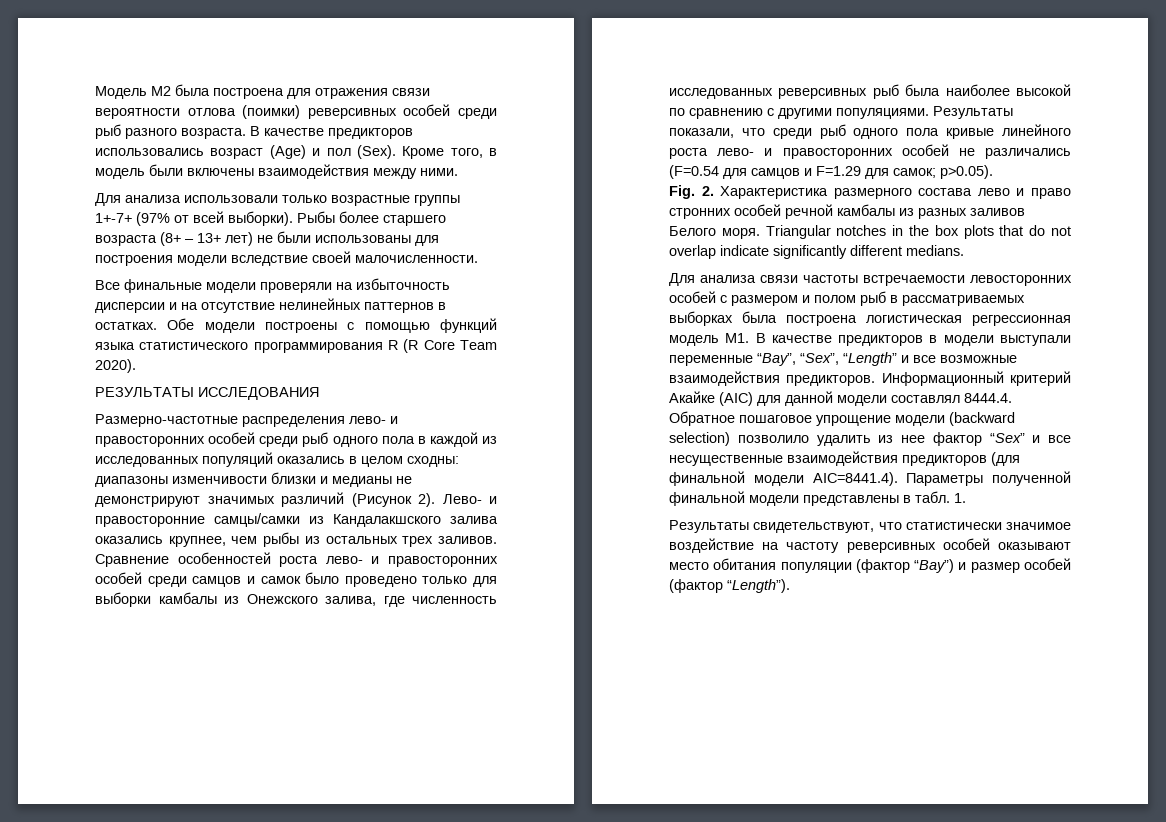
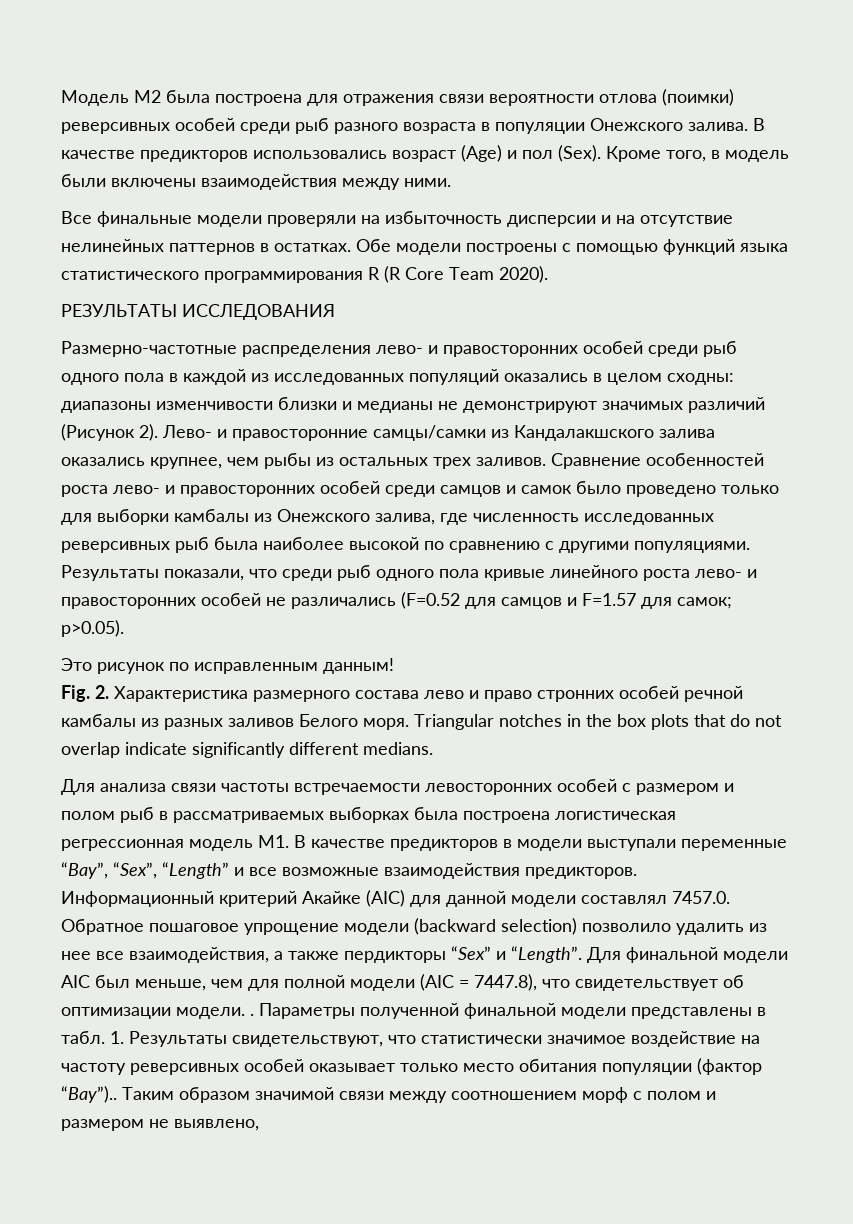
[181,128,246,139] возраста. -> [403,118,748,134] возраста в популяции Онежского залива.
[95,193,460,206] [95,211,446,226] [95,231,439,246] [95,251,478,266] // Для анализа использовали только возрастные группы 1+-7+ (97% от всей выборки). Рыбы более старшего возраста (8+ – 13+ лет) не были использованы для построения модели вследствие своей малочисленности. -> (451, 182) none
[669,165,719,179] (F=0.54 -> [401,592,460,609] (F=0.52
[816,166,861,176] F=1.29 -> [582,593,636,606] F=1.57
(993, 172) none -> [61,658,394,674] // Это рисунок по исправленным данным!
[964,393,1012,403] 8444.4. -> [672,891,730,904] 7457.0.
[932,432,1071,446] [669,451,1020,466] [669,471,898,486] фактор “Sex” и все несущественные взаимодействия предикторов (для финальной модели AIC=8441.4). -> [96,946,788,963] [61,974,744,991] [61,1007,254,1019] все взаимодействия, а также пердикторы “Sex” и “Length”. Для финальной модели AIC был меньше, чем для полной модели (AIC = 7447.8), что свидетельствует об оптимизации модели. .
(966, 498) // -> (124, 1037) none
[998,542,1071,550] оказывают -> [309,1063,458,1072] оказывает только
[914,558,1071,573] [669,579,790,593] “Bay”) и размер особей (фактор “Length”). -> [61,1086,716,1103] [61,1119,259,1131] “Bay”).. Таким образом значимой связи между соотношением морф с полом и размером не выявлено,

